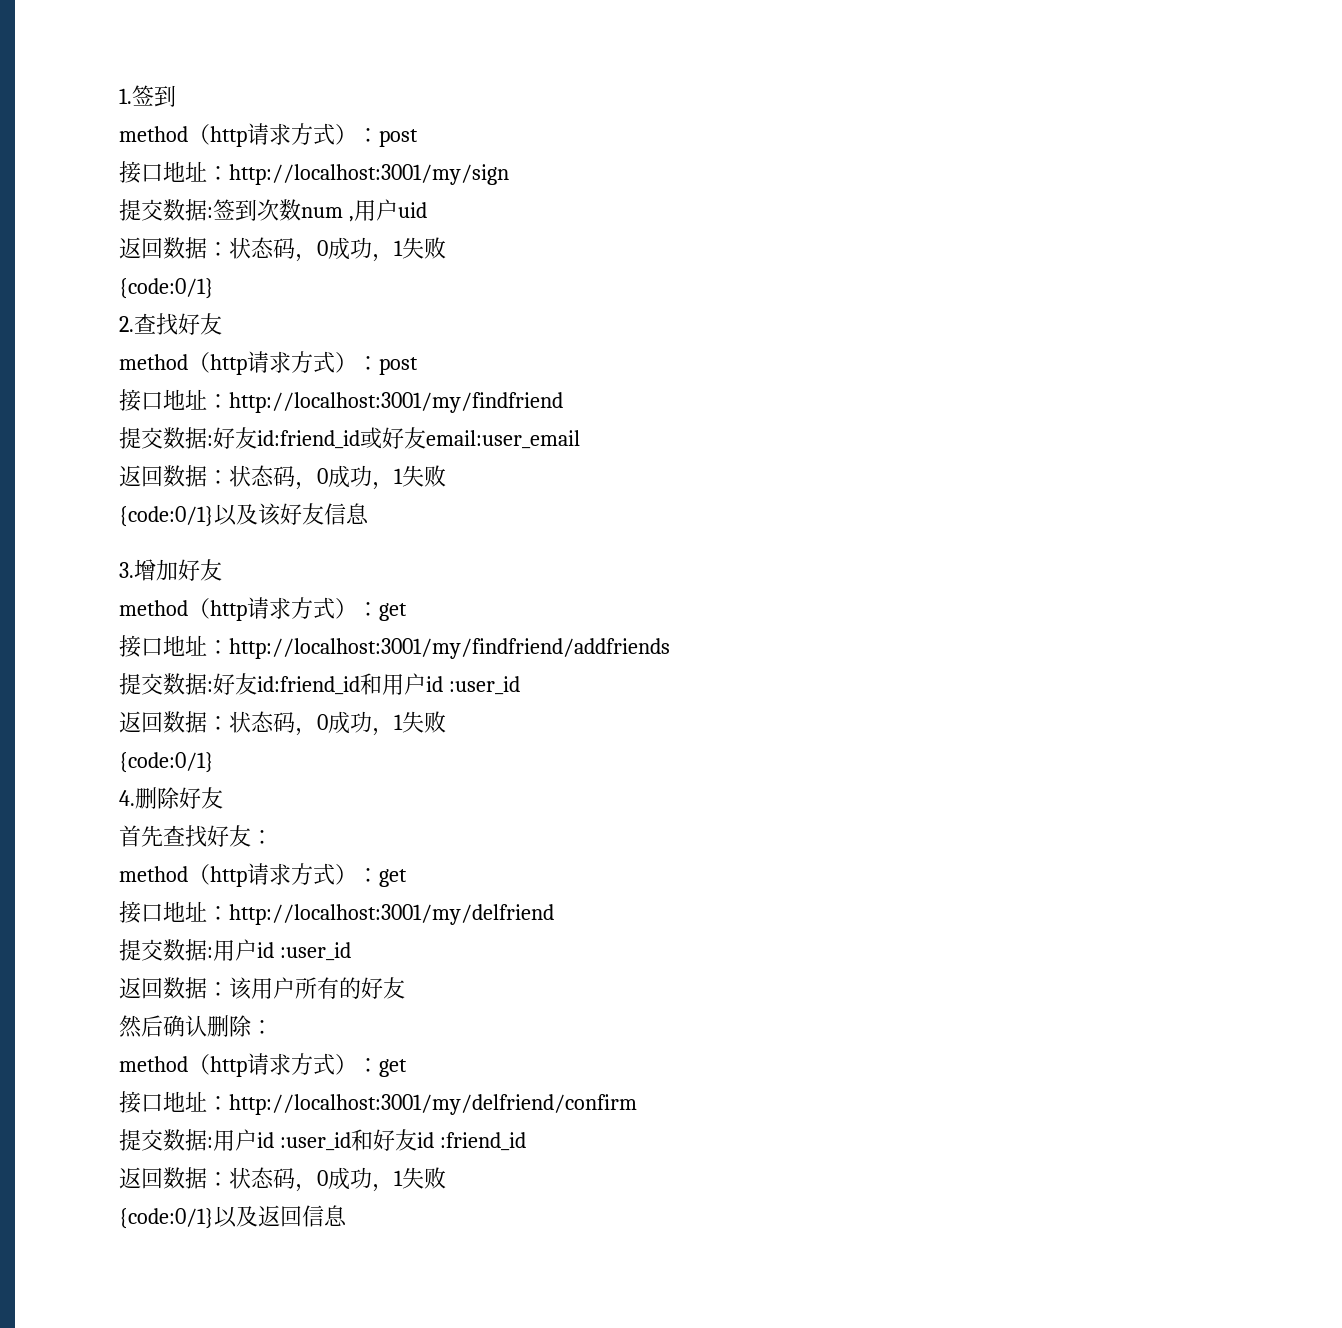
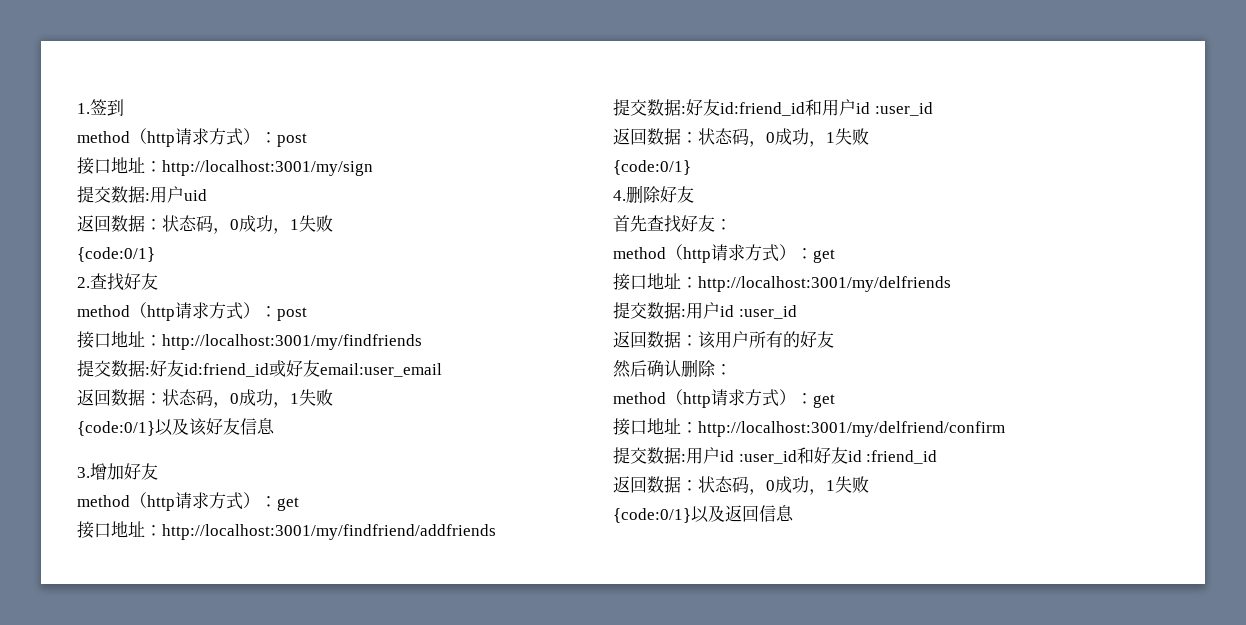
[213,199,354,222] 签到次数num , -> (150, 197) none
[229,392,563,413] http://localhost:3001/my/findfriend -> [162,334,422,350] http://localhost:3001/my/findfriends
[229,904,554,925] http://localhost:3001/my/delfriend -> [698,276,951,292] http://localhost:3001/my/delfriends

